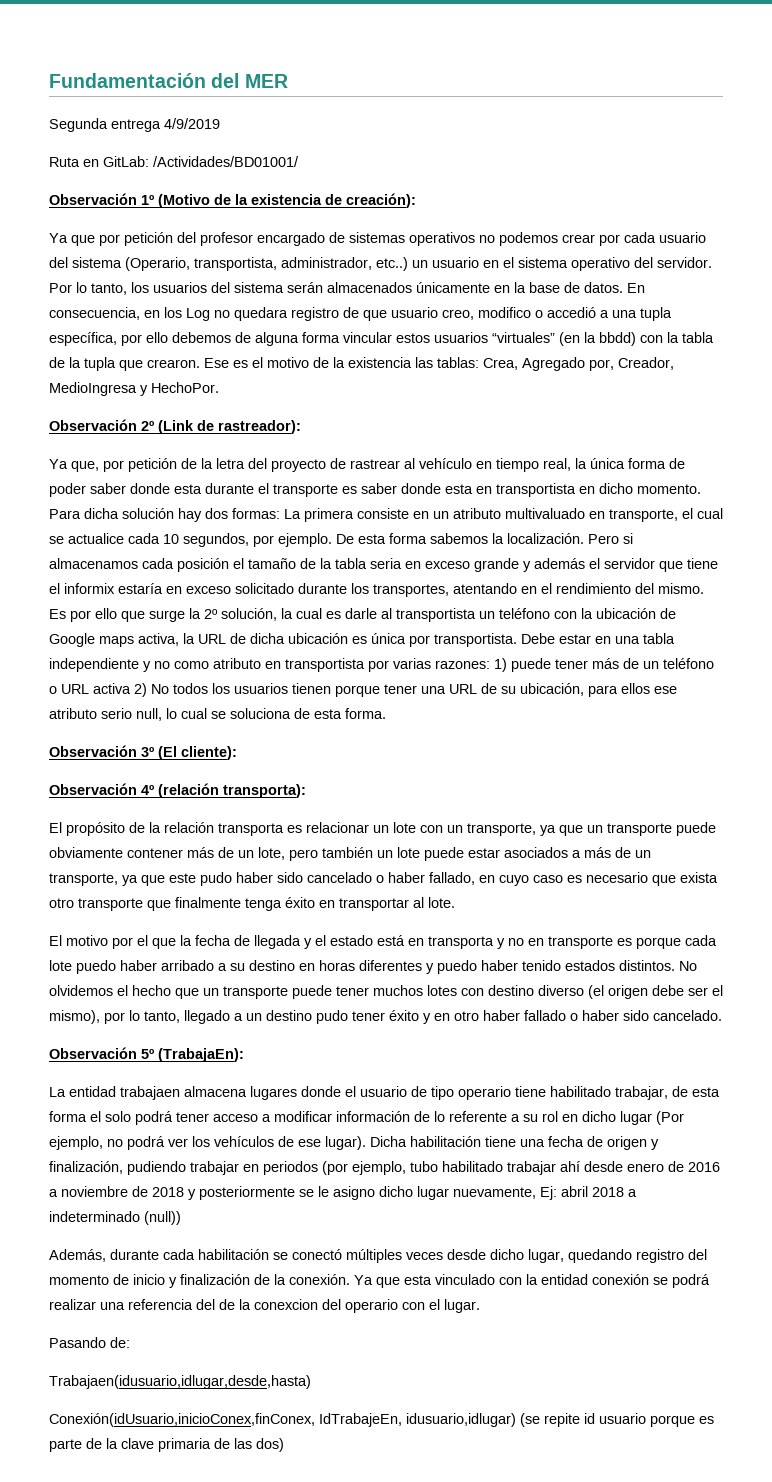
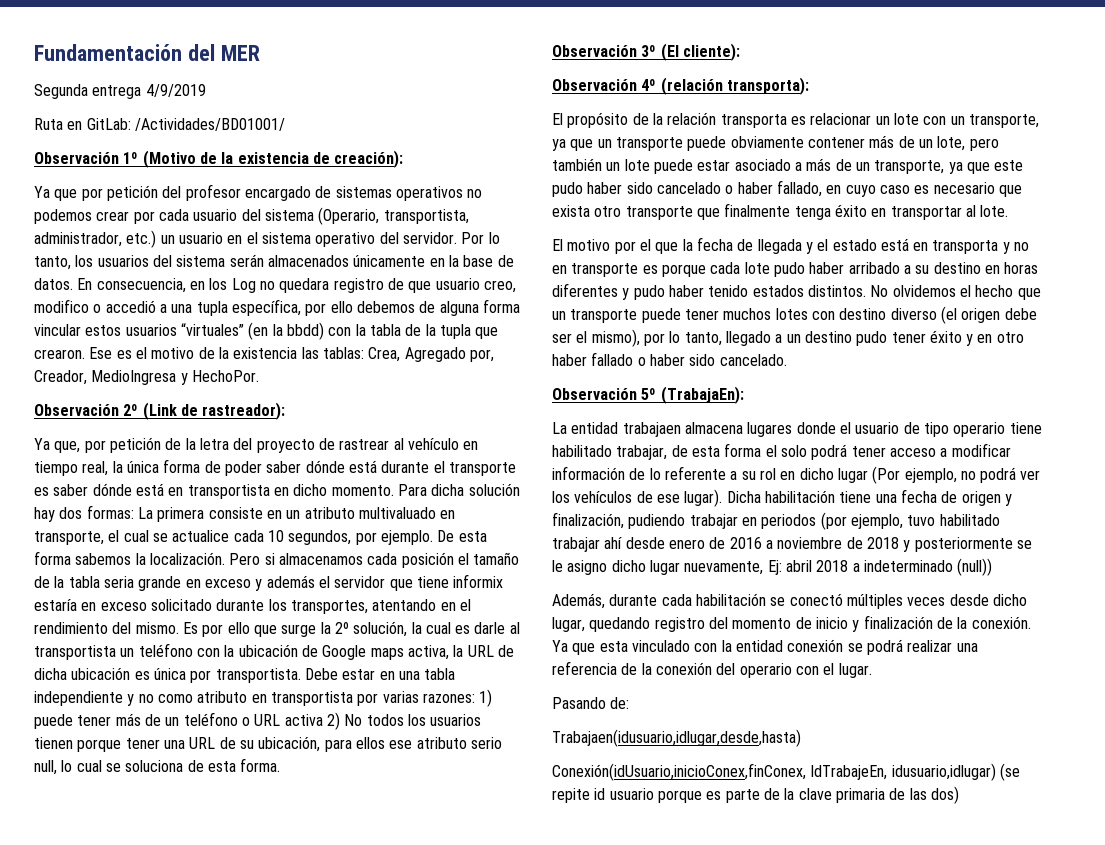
[376,257,408,271] etc..) -> [126,230,157,248] etc.)
[130,483,202,494] donde esta -> [305,460,377,473] dónde está
[401,483,473,494] donde esta -> [92,483,164,496] dónde está
[405,558,519,572] en exceso grande -> [138,576,251,591] grande en exceso
[49,583,60,594] el -> (449, 582) none
[504,847,568,858] asociados -> [734,159,791,171] asociado
[76,960,116,974] puedo -> [773,262,805,277] pudo
[437,960,477,974] puedo -> [633,285,665,300] pudo
[410,1161,438,1172] tubo -> [907,515,936,526] tuvo
[196,1299,318,1310] del de la conexcion -> [621,662,712,675] de la conexión

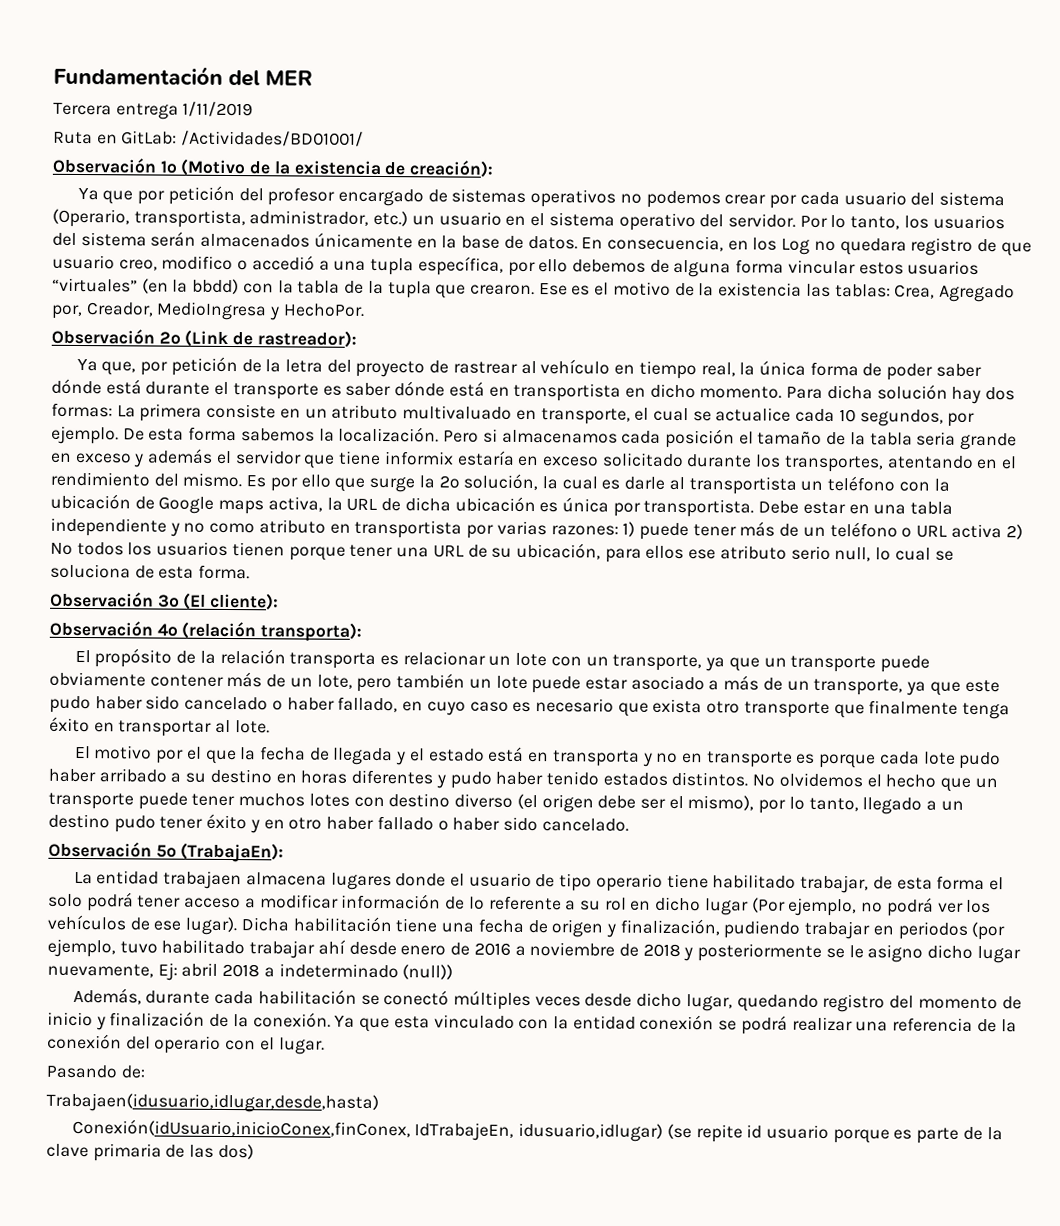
[34,84,206,99] Segunda entrega 4/9/2019 -> [53,101,254,120] Tercera entrega 1/11/2019

